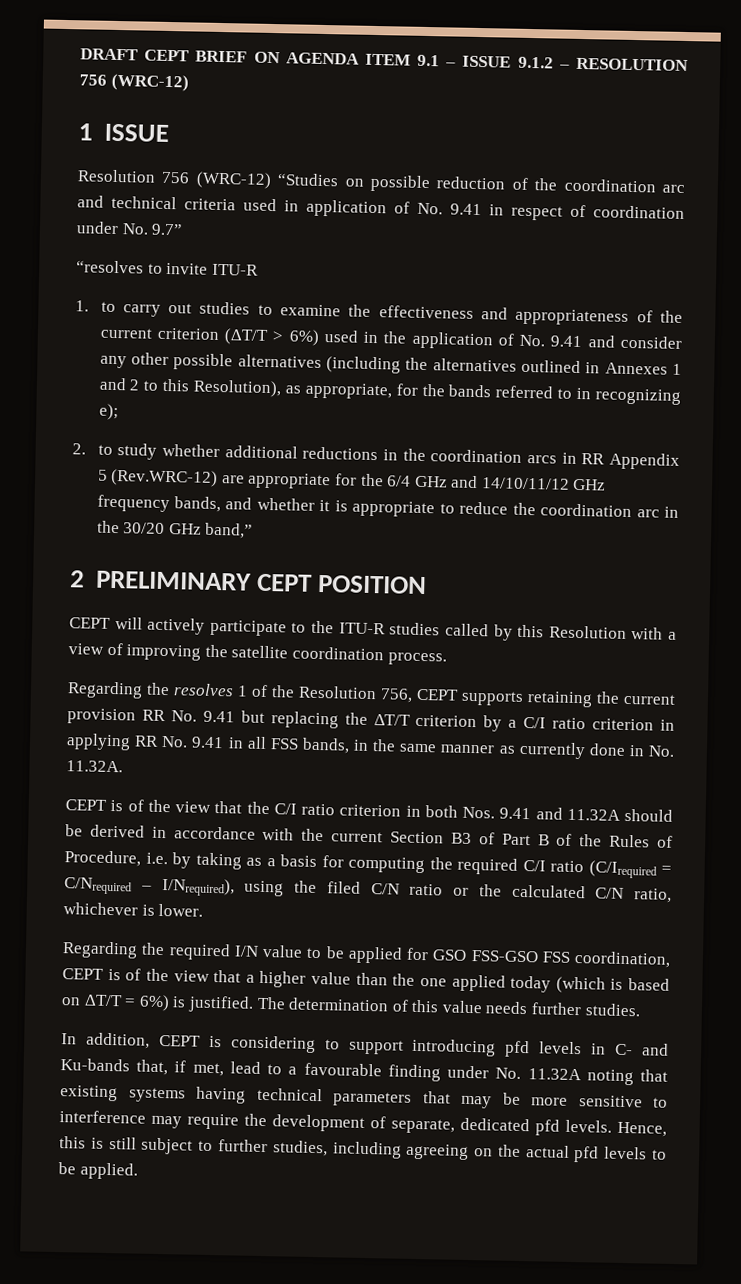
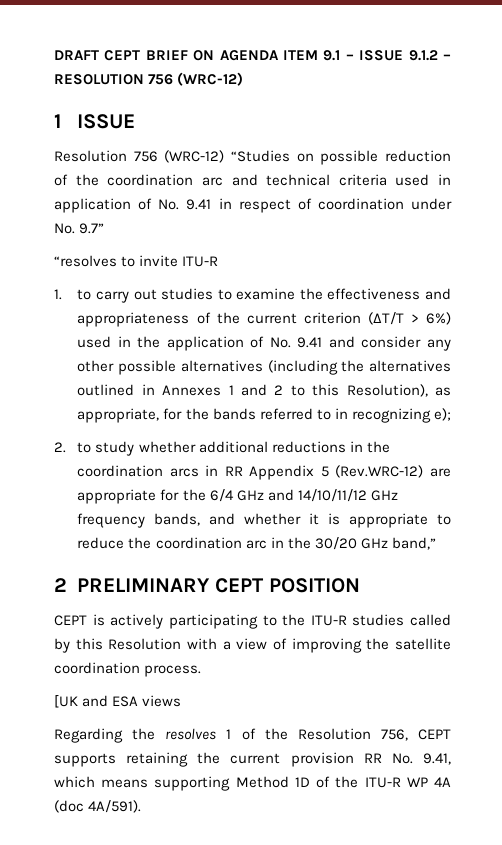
[114,617,287,637] will actively participate -> [92,614,258,629] is actively participating
(447, 659) none -> [54,695,182,708] // [UK and ESA views
[202,710,676,732] [66,733,675,760] [66,760,123,773] [65,799,673,822] [65,824,674,848] [64,850,672,879] [64,877,672,903] [63,902,204,917] [62,941,671,968] [62,968,670,994] [61,994,641,1017] [61,1032,669,1058] [60,1058,668,1086] [60,1085,668,1109] [59,1110,667,1137] [59,1136,667,1163] [58,1162,138,1180] 9.41 but replacing the ∆T/T criterion by a C/I ratio criterion in applying RR No. 9.41 in all FSS bands, in the same manner as currently done in No. 11.32A. // CEPT is of the view that the C/I ratio criterion in both Nos. 9.41 and 11.32A should be derived in accordance with the current Section B3 of Part B of the Rules of Procedure, i.e. by taking as a basis for computing the required C/I ratio (C/Irequired = C/Nrequired – I/Nrequired), using the filed C/N ratio or the calculated C/N ratio, whichever is lower. // Regarding the required I/N value to be applied for GSO FSS-GSO FSS coordination, CEPT is of the view that a higher value than the one applied today (which is based on ΔT/T = 6%) is justified. The determination of this value needs further studies. // In addition, CEPT is considering to support introducing pfd levels in C- and Ku-bands that, if met, lead to a favourable finding under No. 11.32A noting that existing systems having technical parameters that may be more sensitive to interference may require the development of separate, dedicated pfd levels. Hence, this is still subject to further studies, including agreeing on the actual pfd levels to be applied. -> [423,753,452,765] [54,776,452,791] [54,800,142,813] 9.41, which means supporting Method 1D of the ITU-R WP 4A (doc 4A/591).

